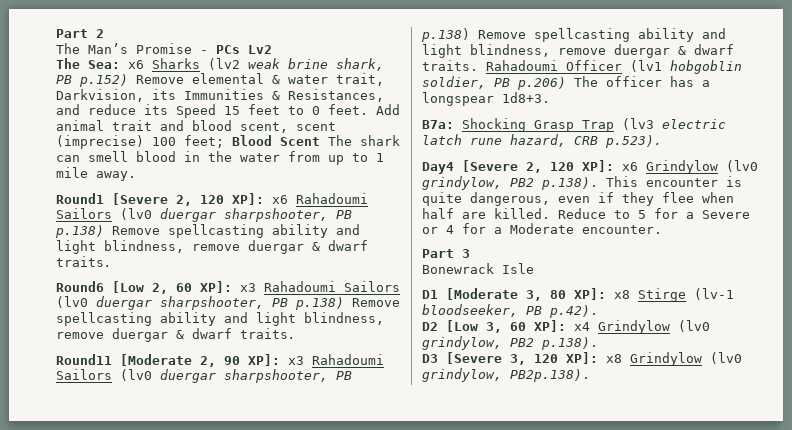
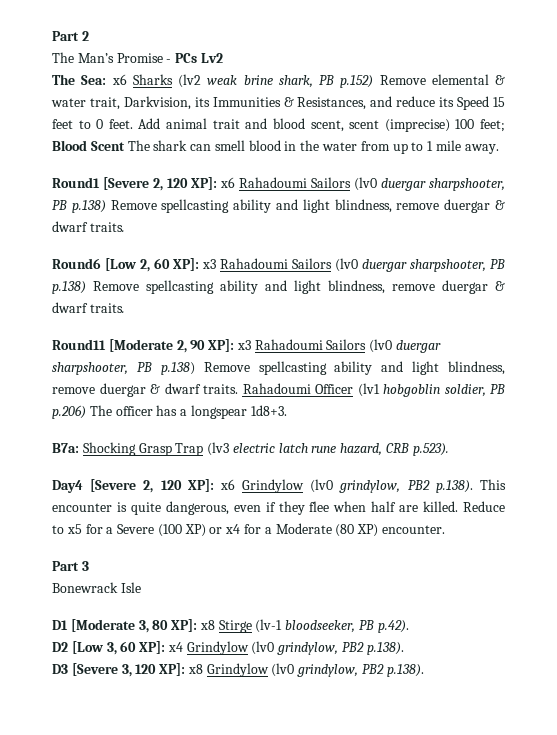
[638,210,646,219] 5 -> [66,524,82,534] x5
[422,225,454,234] or 4 -> [157,524,241,537] (100 XP) or x4
(574, 228) none -> [335,524,379,537] (80 XP)
[510,369,590,382] PB2p.138). -> [362,664,424,677] PB2 p.138).

